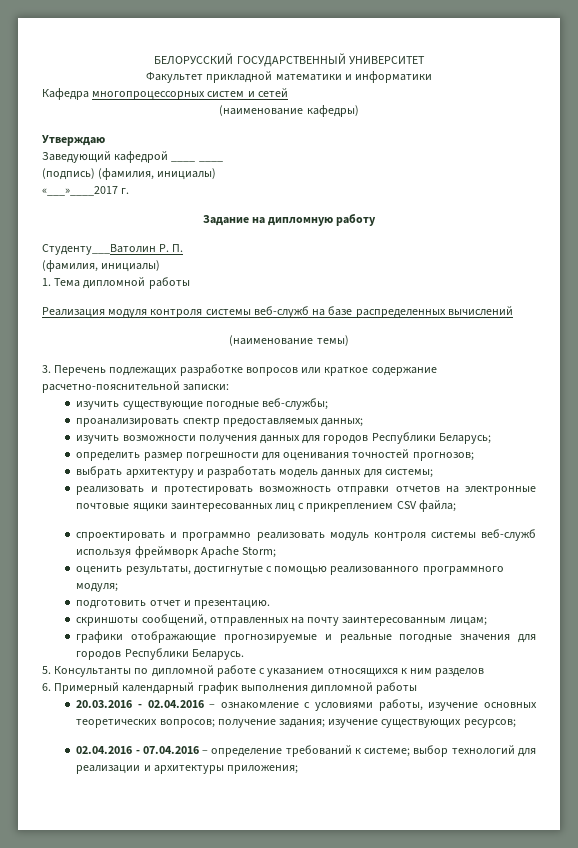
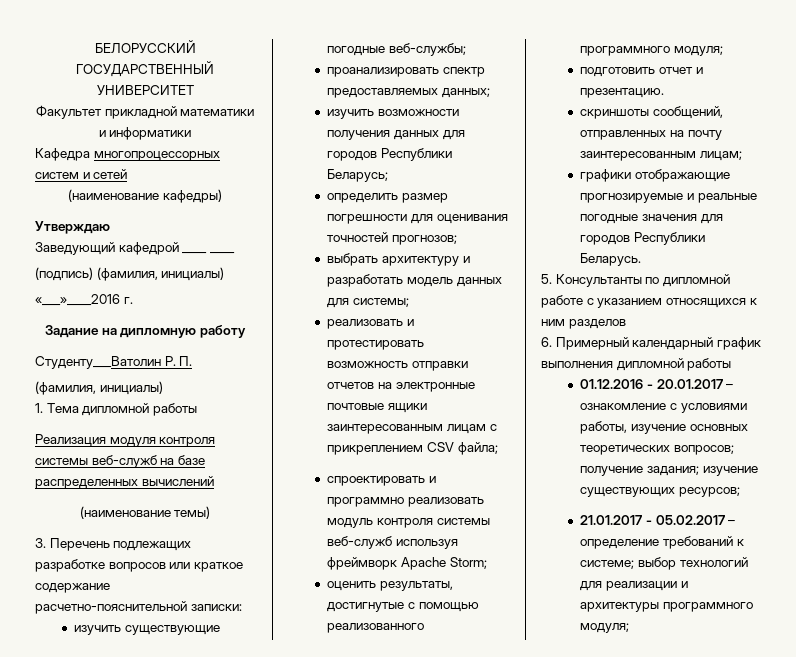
[42,186,118,196] «___»____2017 -> [35,294,120,306] «___»____2016
[170,503,295,512] заинтересованных лиц -> [327,424,487,434] заинтересованным лицам
[76,700,204,708] 20.03.2016 - 02.04.2016 -> [580,379,723,389] 01.12.2016 - 20.01.2017
[76,746,199,754] 02.04.2016 - 07.04.2016 -> [580,515,725,525] 21.01.2017 - 05.02.2017
[226,765,298,774] приложения; -> [663,602,754,612] [580,623,630,633] программного модуля;

